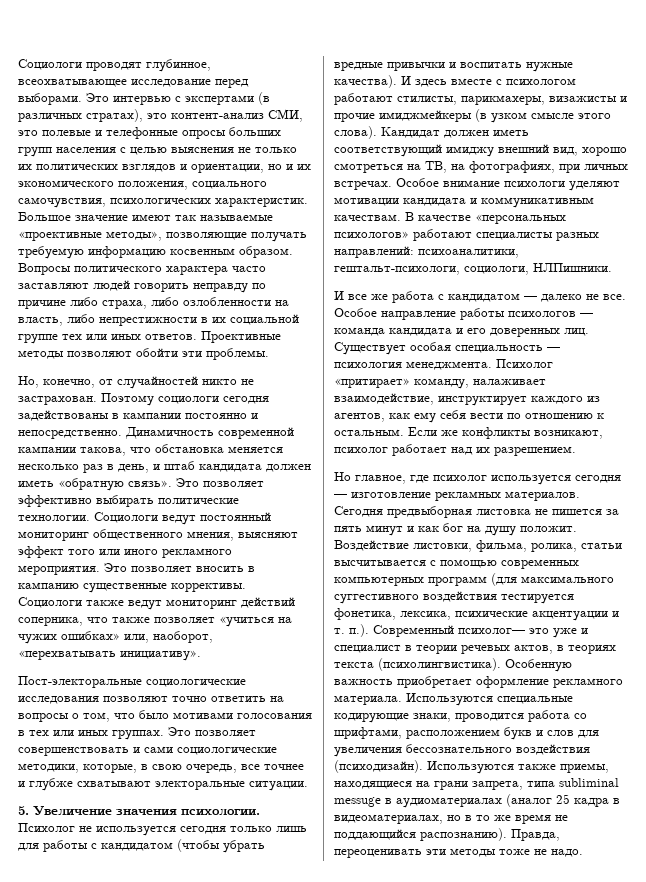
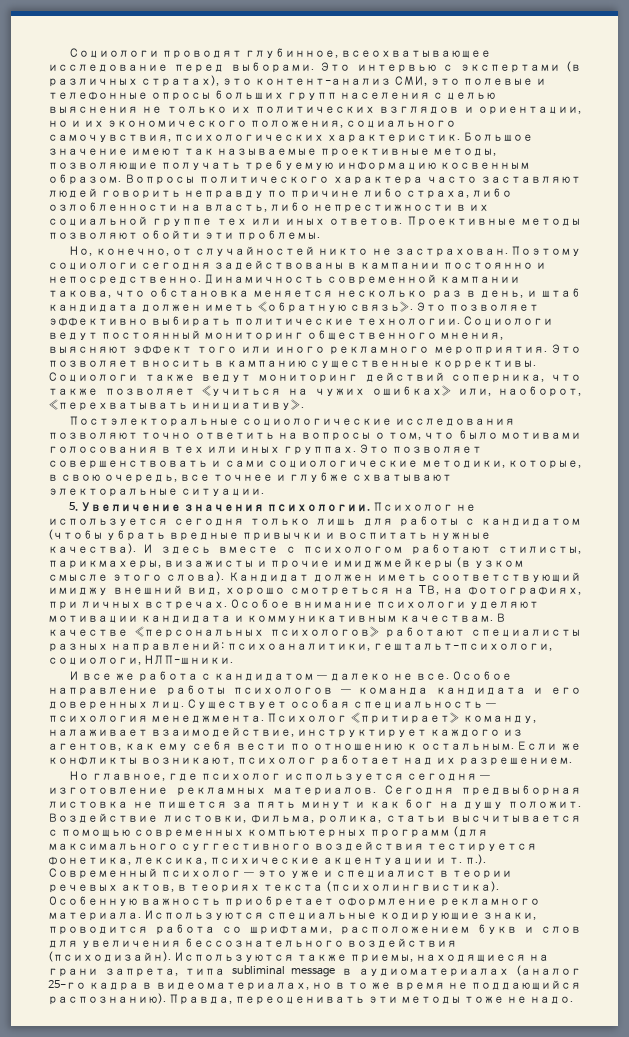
[18,231,162,241] «проективные методы», -> [319,148,496,157] проективные методы,
[18,676,142,688] Пост-электоральные -> [69,416,240,427] Постэлекторальные
[533,263,612,272] НЛПишники. -> [143,655,233,664] НЛП-шники.
[458,628,525,634] психолог— -> [160,870,254,877] психолог —
[334,797,381,807] messuge -> [291,967,336,977] message
[556,794,570,804] 25 -> [48,980,86,989] 25-го

